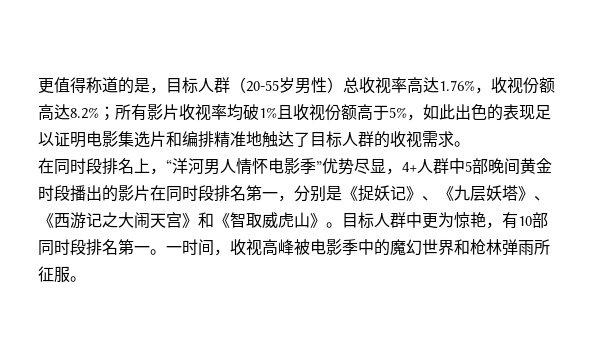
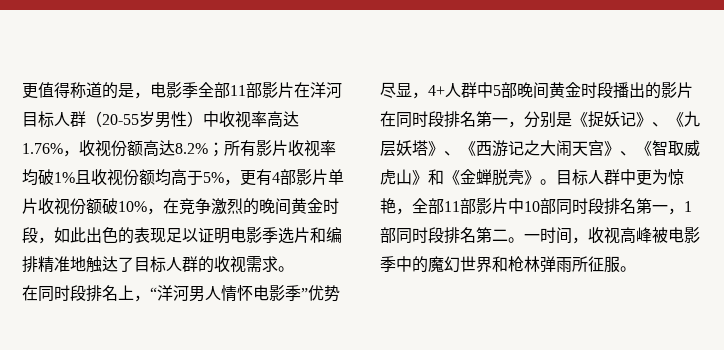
(166, 90) none -> [150,82,342,98] 电影季全部11部影片在洋河
[343,77,359,93] 总 -> [203,111,219,127] 中
(357, 112) none -> [155,169,171,186] 均
(423, 117) none -> [240,169,344,186] [22,198,339,215] [22,227,54,244] 更有4部影片单片收视份额破10%，在竞争激烈的晚间黄金时段，
[118,131,134,147] 集 -> [262,227,278,243] 季
[198,212,214,228] 和 -> [620,151,636,156] 、
(326, 220) none -> [428,169,540,186] 和《金蝉脱壳》
[502,212,518,229] 有 -> [412,198,524,214] 全部11部影片中
(150, 249) none -> [668,201,692,215] [380,227,508,244] ，1部同时段排名第二

